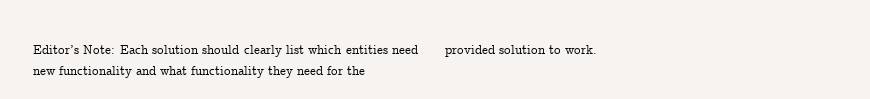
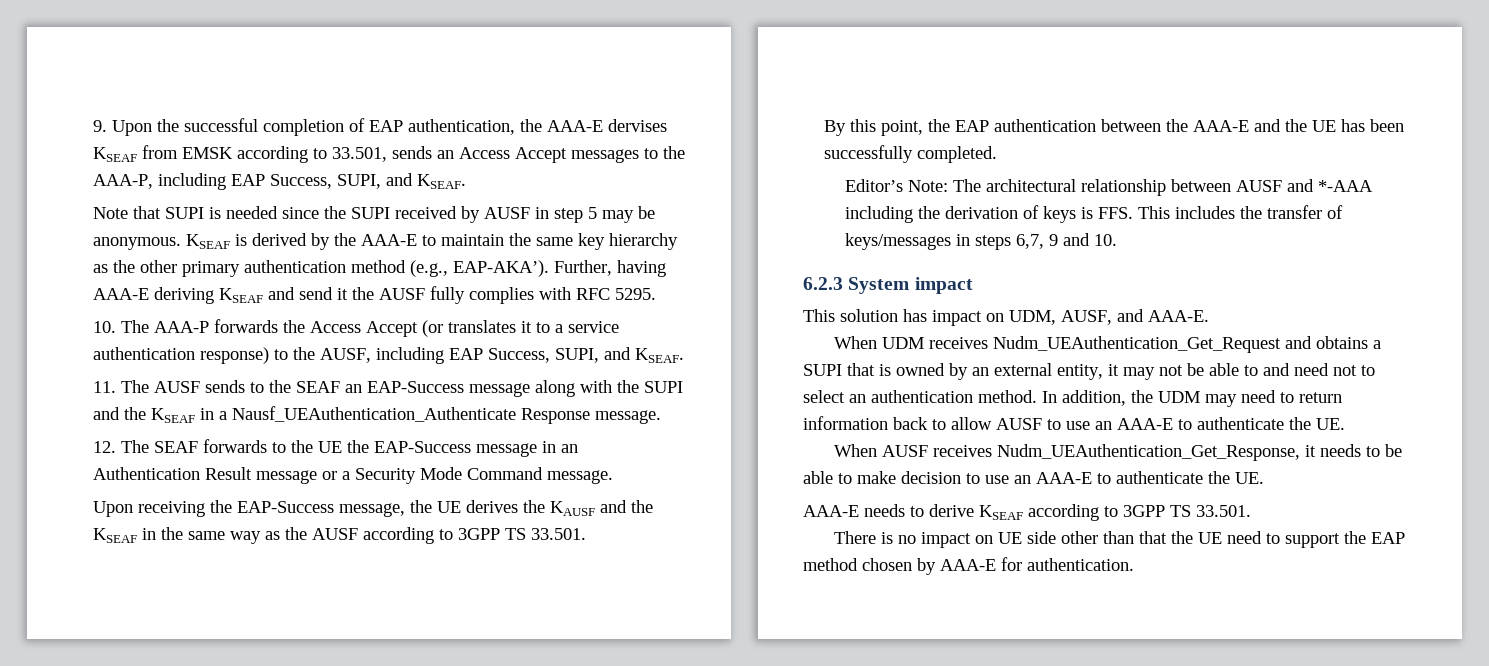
[33,45,418,57] [33,66,365,78] [445,45,597,57] Editor’s Note: Each solution should clearly list which entities need new functionality and what functionality they need for the provided solution to work. -> [92,118,667,136] [92,145,685,163] [92,173,466,190] [92,206,655,223] [92,233,678,250] [92,260,666,277] [92,286,656,304] [92,319,619,337] [92,347,684,364] [92,380,683,397] [92,406,661,424] [92,439,578,457] [92,467,613,484] [92,500,653,517] [92,527,586,544] [823,119,1404,136] [823,145,997,163] [844,179,1373,196] [844,205,1343,223] [844,233,1117,250] [803,277,973,294] [803,309,1209,326] [834,336,1382,353] [803,363,1375,380] [803,390,1342,407] [803,416,1345,430] [834,444,1403,461] [803,471,1264,484] [803,504,1251,521] [834,531,1406,548] [803,557,1134,575] 9. Upon the successful completion of EAP authentication, the AAA-E dervises KSEAF from EMSK according to 33.501, sends an Access Accept messages to the AAA-P, including EAP Success, SUPI, and KSEAF. // Note that SUPI is needed since the SUPI received by AUSF in step 5 may be anonymous. KSEAF is derived by the AAA-E to maintain the same key hierarchy as the other primary authentication method (e.g., EAP-AKA’). Further, having AAA-E deriving KSEAF and send it the AUSF fully complies with RFC 5295. // 10. The AAA-P forwards the Access Accept (or translates it to a service authentication response) to the AUSF, including EAP Success, SUPI, and KSEAF. // 11. The AUSF sends to the SEAF an EAP-Success message along with the SUPI and the KSEAF in a Nausf_UEAuthentication_Authenticate Response message. // 12. The SEAF forwards to the UE the EAP-Success message in an Authentication Result message or a Security Mode Command message. // Upon receiving the EAP-Success message, the UE derives the KAUSF and the KSEAF in the same way as the AUSF according to 3GPP TS 33.501. // By this point, the EAP authentication between the AAA-E and the UE has been successfully completed. // Editor’s Note: The architectural relationship between AUSF and *-AAA including the derivation of keys is FFS. This includes the transfer of keys/messages in steps 6,7, 9 and 10. // 6.2.3 System impact // This solution has impact on UDM, AUSF, and AAA-E. // When UDM receives Nudm_UEAuthentication_Get_Request and obtains a SUPI that is owned by an external entity, it may not be able to and need not to select an authentication method. In addition, the UDM may need to return information back to allow AUSF to use an AAA-E to authenticate the UE. // When AUSF receives Nudm_UEAuthentication_Get_Response, it needs to be able to make decision to use an AAA-E to authenticate the UE. // AAA-E needs to derive KSEAF according to 3GPP TS 33.501. // There is no impact on UE side other than that the UE need to support the EAP method chosen by AAA-E for authentication.

